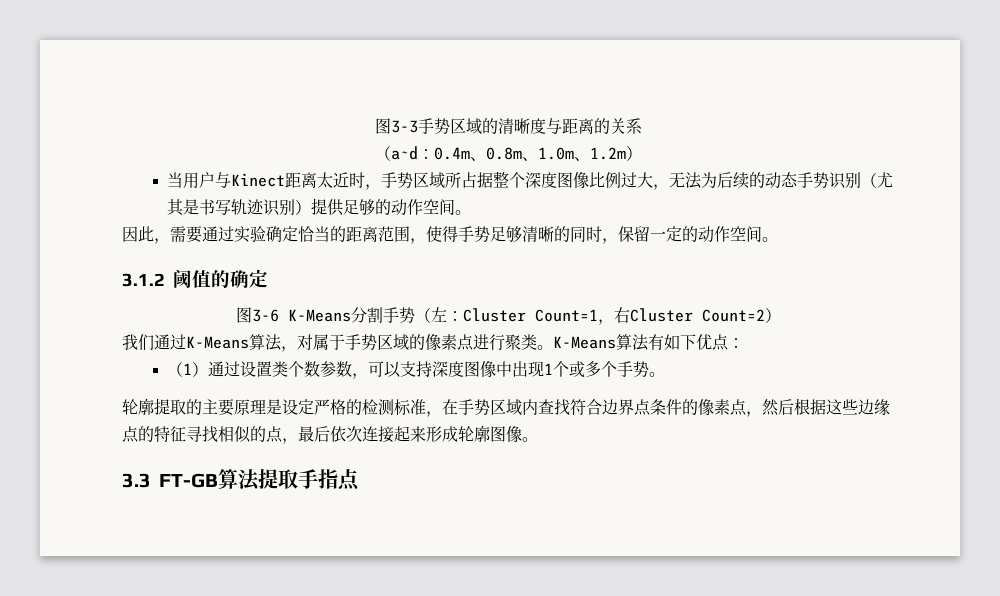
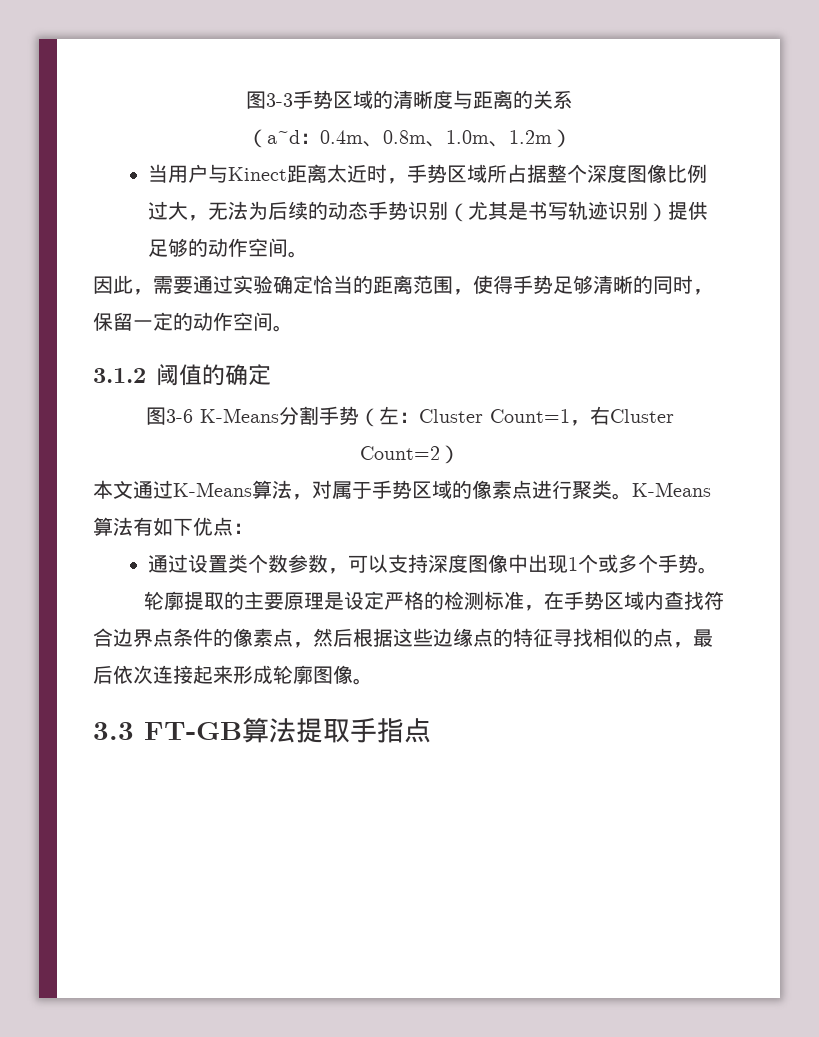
[122,334,154,351] 我们 -> [93,480,133,499] 本文
[167,362,209,377] （1） -> (253, 528) none

